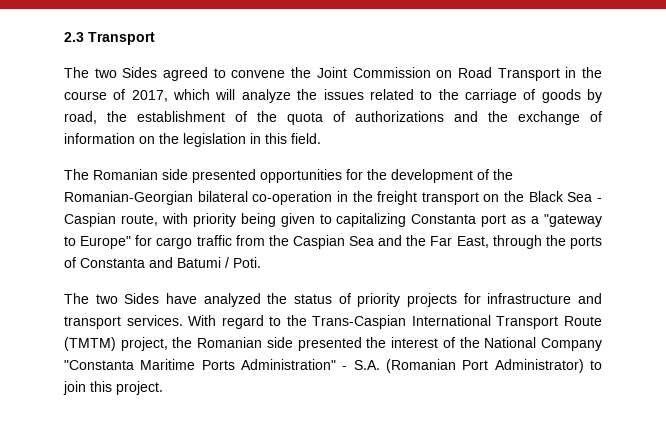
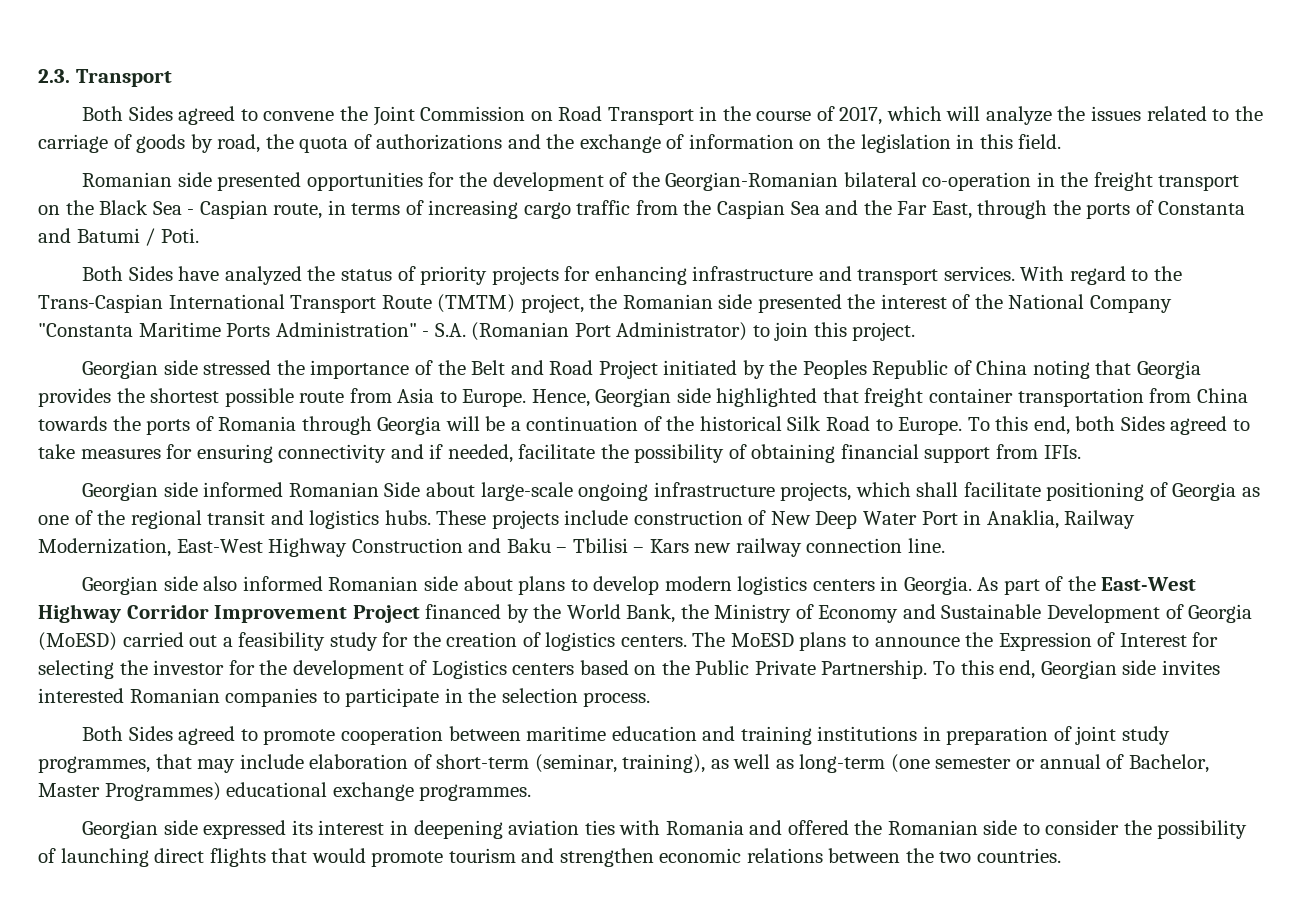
[64,32,84,42] 2.3 -> [38,69,70,83] 2.3.
[64,67,117,78] The two -> [82,106,124,121] Both
[137,111,277,122] establishment of the -> (294, 141) none
[64,169,89,180] The -> (1062, 141) none
[64,191,193,205] Romanian-Georgian -> [665,172,839,191] Georgian-Romanian
[161,213,603,227] [64,235,153,249] with priority being given to capitalizing Constanta port as a "gateway to Europe" for -> [327,200,519,219] in terms of increasing
[64,293,118,304] The two -> [82,266,124,281] Both
(481, 298) none -> [594,266,687,285] enhancing
(163, 388) none -> [82,360,1202,379] [38,388,1248,407] [38,416,1250,435] [38,444,1081,463] [82,482,1260,501] [38,510,1136,529] [38,538,945,557] [82,576,1197,595] [38,604,1253,623] [38,632,1219,651] [38,660,1220,679] [38,688,651,707] [82,726,1170,745] [38,754,1209,773] [38,782,532,801] [82,820,1248,839] [38,848,1062,867] // Georgian side stressed the importance of the Belt and Road Project initiated by the Peoples Republic of China noting that Georgia provides the shortest possible route from Asia to Europe. Hence, Georgian side highlighted that freight container transportation from China towards the ports of Romania through Georgia will be a continuation of the historical Silk Road to Europe. To this end, both Sides agreed to take measures for ensuring connectivity and if needed, facilitate the possibility of obtaining financial support from IFIs. // Georgian side informed Romanian Side about large-scale ongoing infrastructure projects, which shall facilitate positioning of Georgia as one of the regional transit and logistics hubs. These projects include construction of New Deep Water Port in Anaklia, Railway Modernization, East-West Highway Construction and Baku – Tbilisi – Kars new railway connection line. // Georgian side also informed Romanian side about plans to develop modern logistics centers in Georgia. As part of the East-West Highway Corridor Improvement Project financed by the World Bank, the Ministry of Economy and Sustainable Development of Georgia (MoESD) carried out a feasibility study for the creation of logistics centers. The MoESD plans to announce the Expression of Interest for selecting the investor for the development of Logistics centers based on the Public Private Partnership. To this end, Georgian side invites interested Romanian companies to participate in the selection process. // Both Sides agreed to promote cooperation between maritime education and training institutions in preparation of joint study programmes, that may include elaboration of short-term (seminar, training), as well as long-term (one semester or annual of Bachelor, Master Programmes) educational exchange programmes. // Georgian side expressed its interest in deepening aviation ties with Romania and offered the Romanian side to consider the possibility of launching direct flights that would promote tourism and strengthen economic relations between the two countries.

